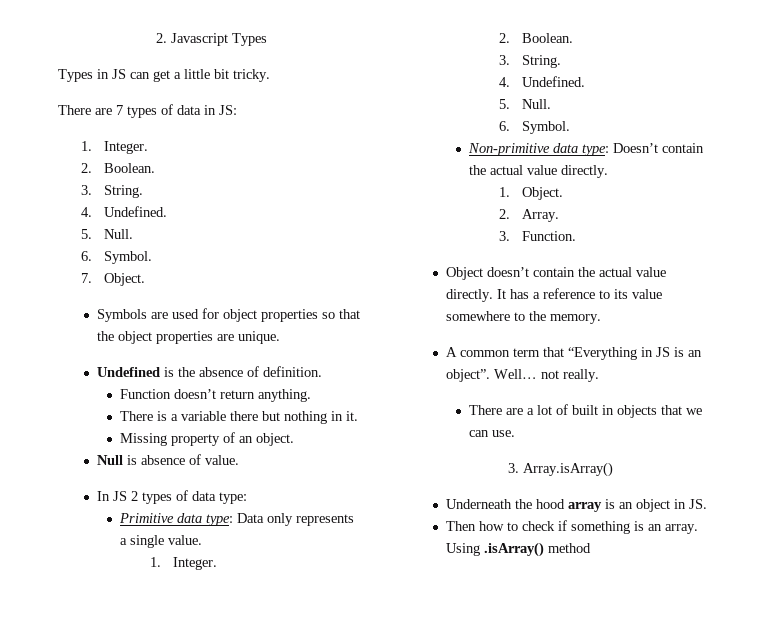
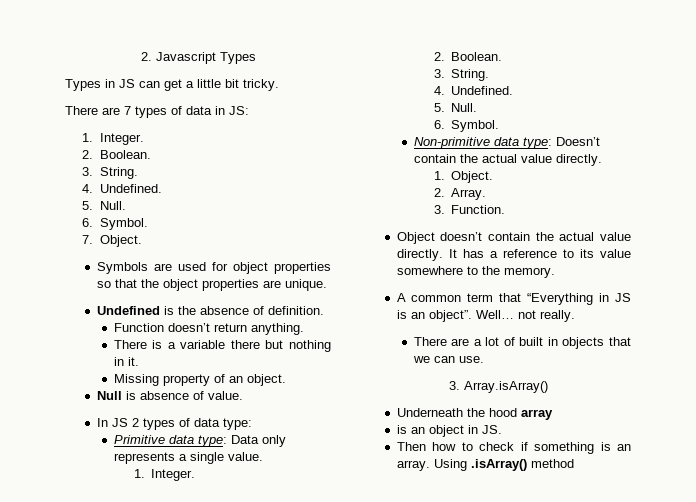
(603, 507) none -> (553, 414) //

